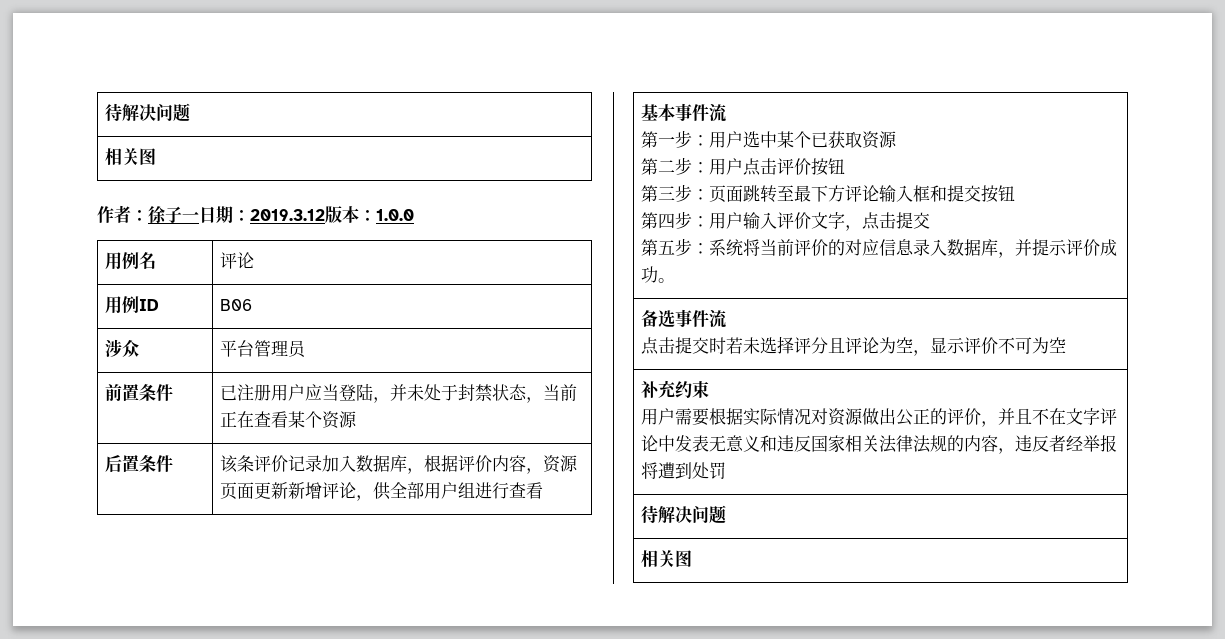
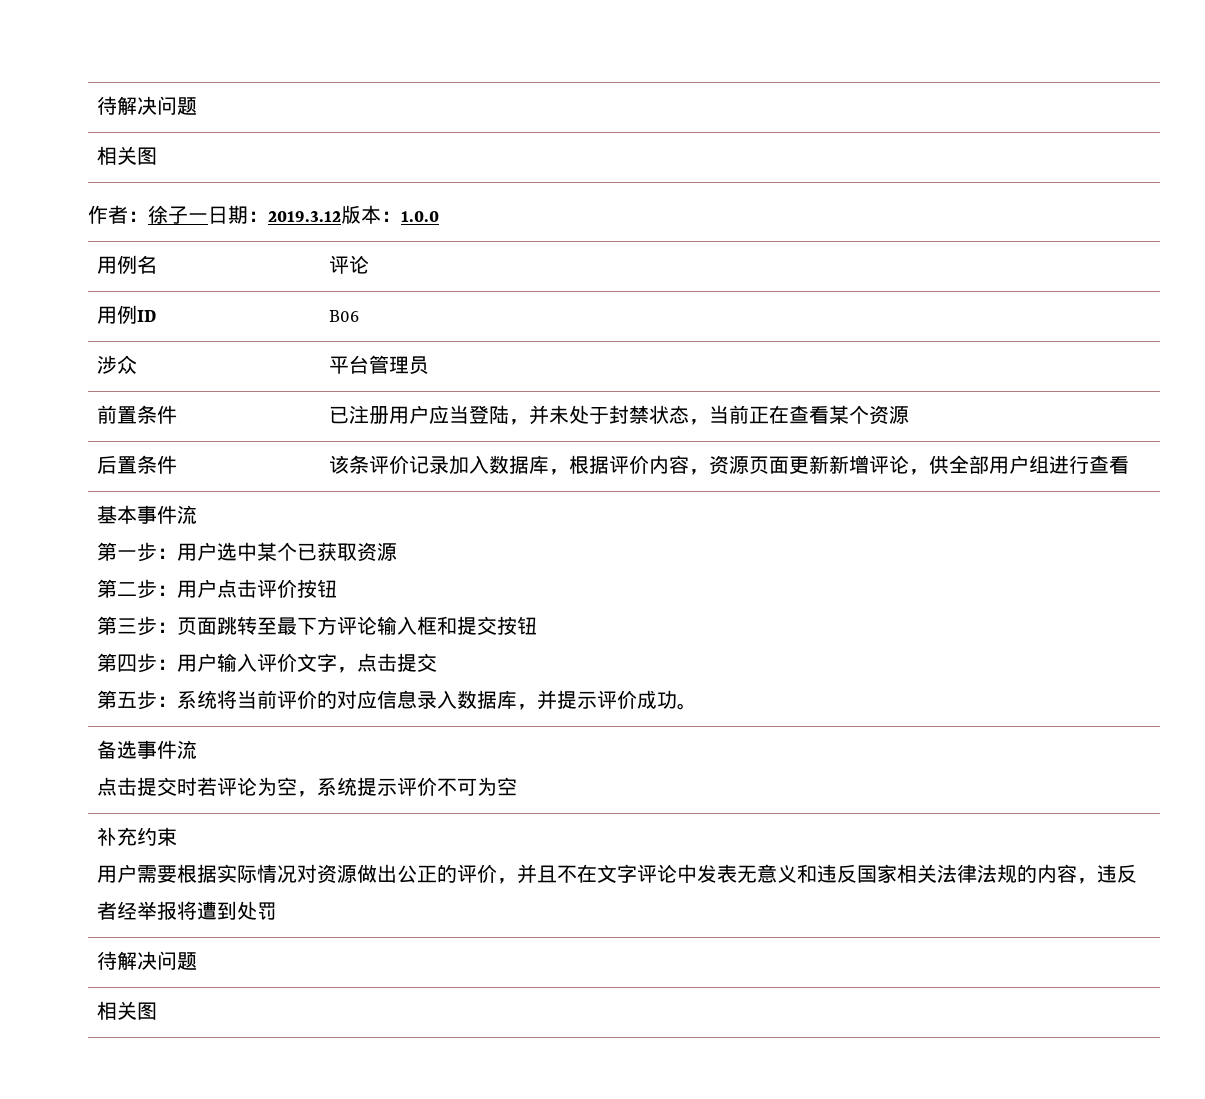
[743,336,846,354] 未选择评分且 -> (217, 786) none
[930,337,948,353] 显 -> [316,777,377,796] 系统提

